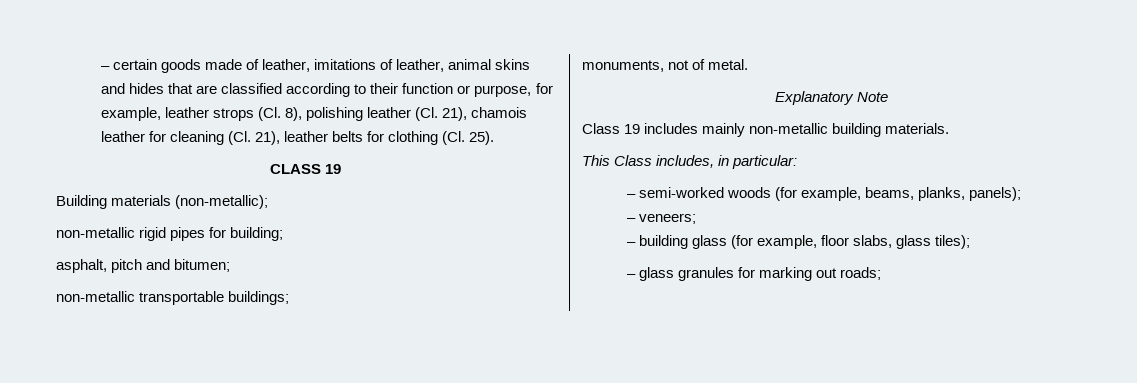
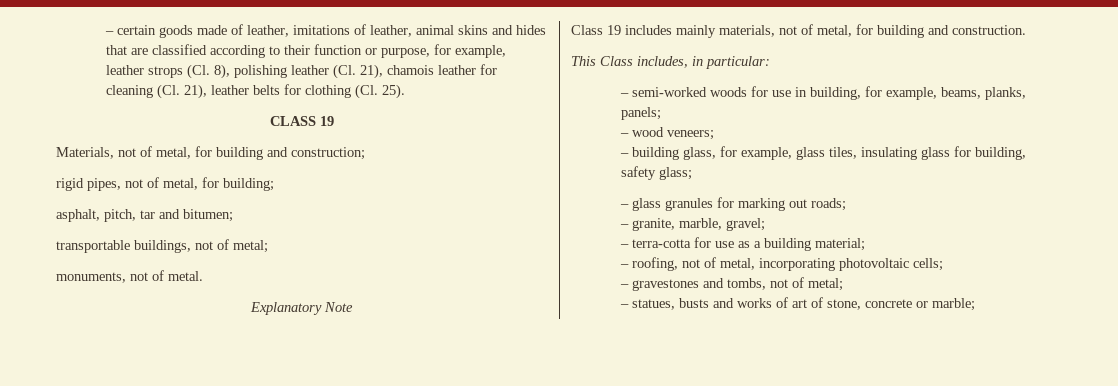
[56,195,269,209] [56,227,206,241] Building materials (non-metallic); // non-metallic rigid pipes -> [56,146,365,160] [56,177,198,191] Materials, not of metal, for building and construction; // rigid pipes, not of metal,
[111,259,143,273] pitch -> [104,209,155,222] pitch, tar
[56,291,290,305] non-metallic transportable buildings; -> [56,239,268,253] transportable buildings, not of metal;
[749,123,950,137] non-metallic building materials. -> [719,24,1026,38] materials, not of metal, for building and construction.
[775,187,798,201] (for -> [750,86,882,100] for use in building, for
[969,187,1022,201] [626,218,636,222] panels); // – -> [620,107,661,120] [619,127,664,137] panels; // – wood
[692,235,971,249] glass (for example, floor slabs, glass tiles); -> [682,146,1026,160] [620,166,692,180] glass, for example, glass tiles, insulating glass for building, safety glass;
(882, 273) none -> [619,218,765,231] [619,237,865,251] [619,257,943,271] [619,277,843,291] [619,297,975,311] // – granite, marble, gravel; // – terra-cotta for use as a building material; // – roofing, not of metal, incorporating photovoltaic cells; // – gravestones and tombs, not of metal; // – statues, busts and works of art of stone, concrete or marble;

